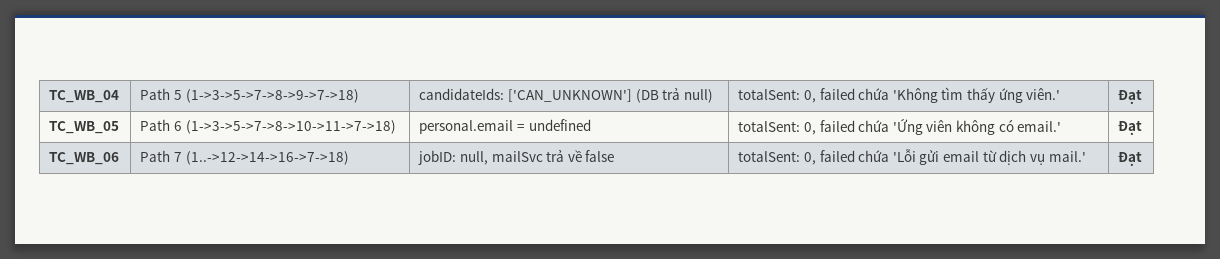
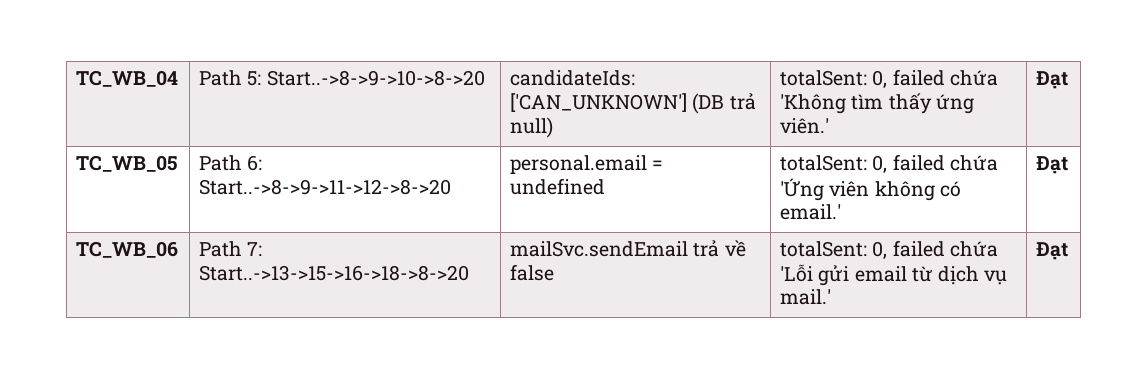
[173,89,359,103] 5 (1->3->5->7->8->9->7->18) -> [247,70,485,86] 5: Start..->8->9->10->8->20
[173,120,396,134] 6 (1->3->5->7->8->10->11->7->18) -> [247,155,263,171] [199,179,452,195] 6: Start..->8->9->11->12->8->20
[173,151,349,165] [418,150,543,165] 7 (1..->12->14->16->7->18) | jobID: null, mailSvc -> [247,242,263,256] [199,265,470,281] [510,241,689,257] 7: Start..->13->15->16->18->8->20 | mailSvc.sendEmail

